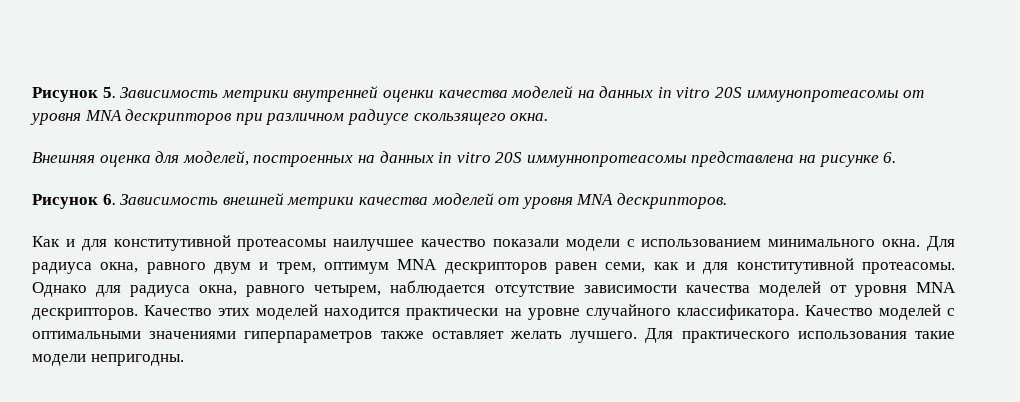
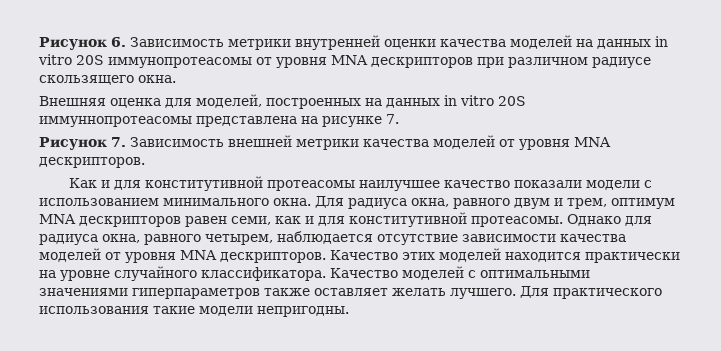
[32,87,116,102] Рисунок 5. -> [39,37,126,50] Рисунок 6.
[883,152,897,163] [32,194,116,209] 6. // Рисунок 6. -> [386,114,399,124] [39,137,126,150] 7. // Рисунок 7.

